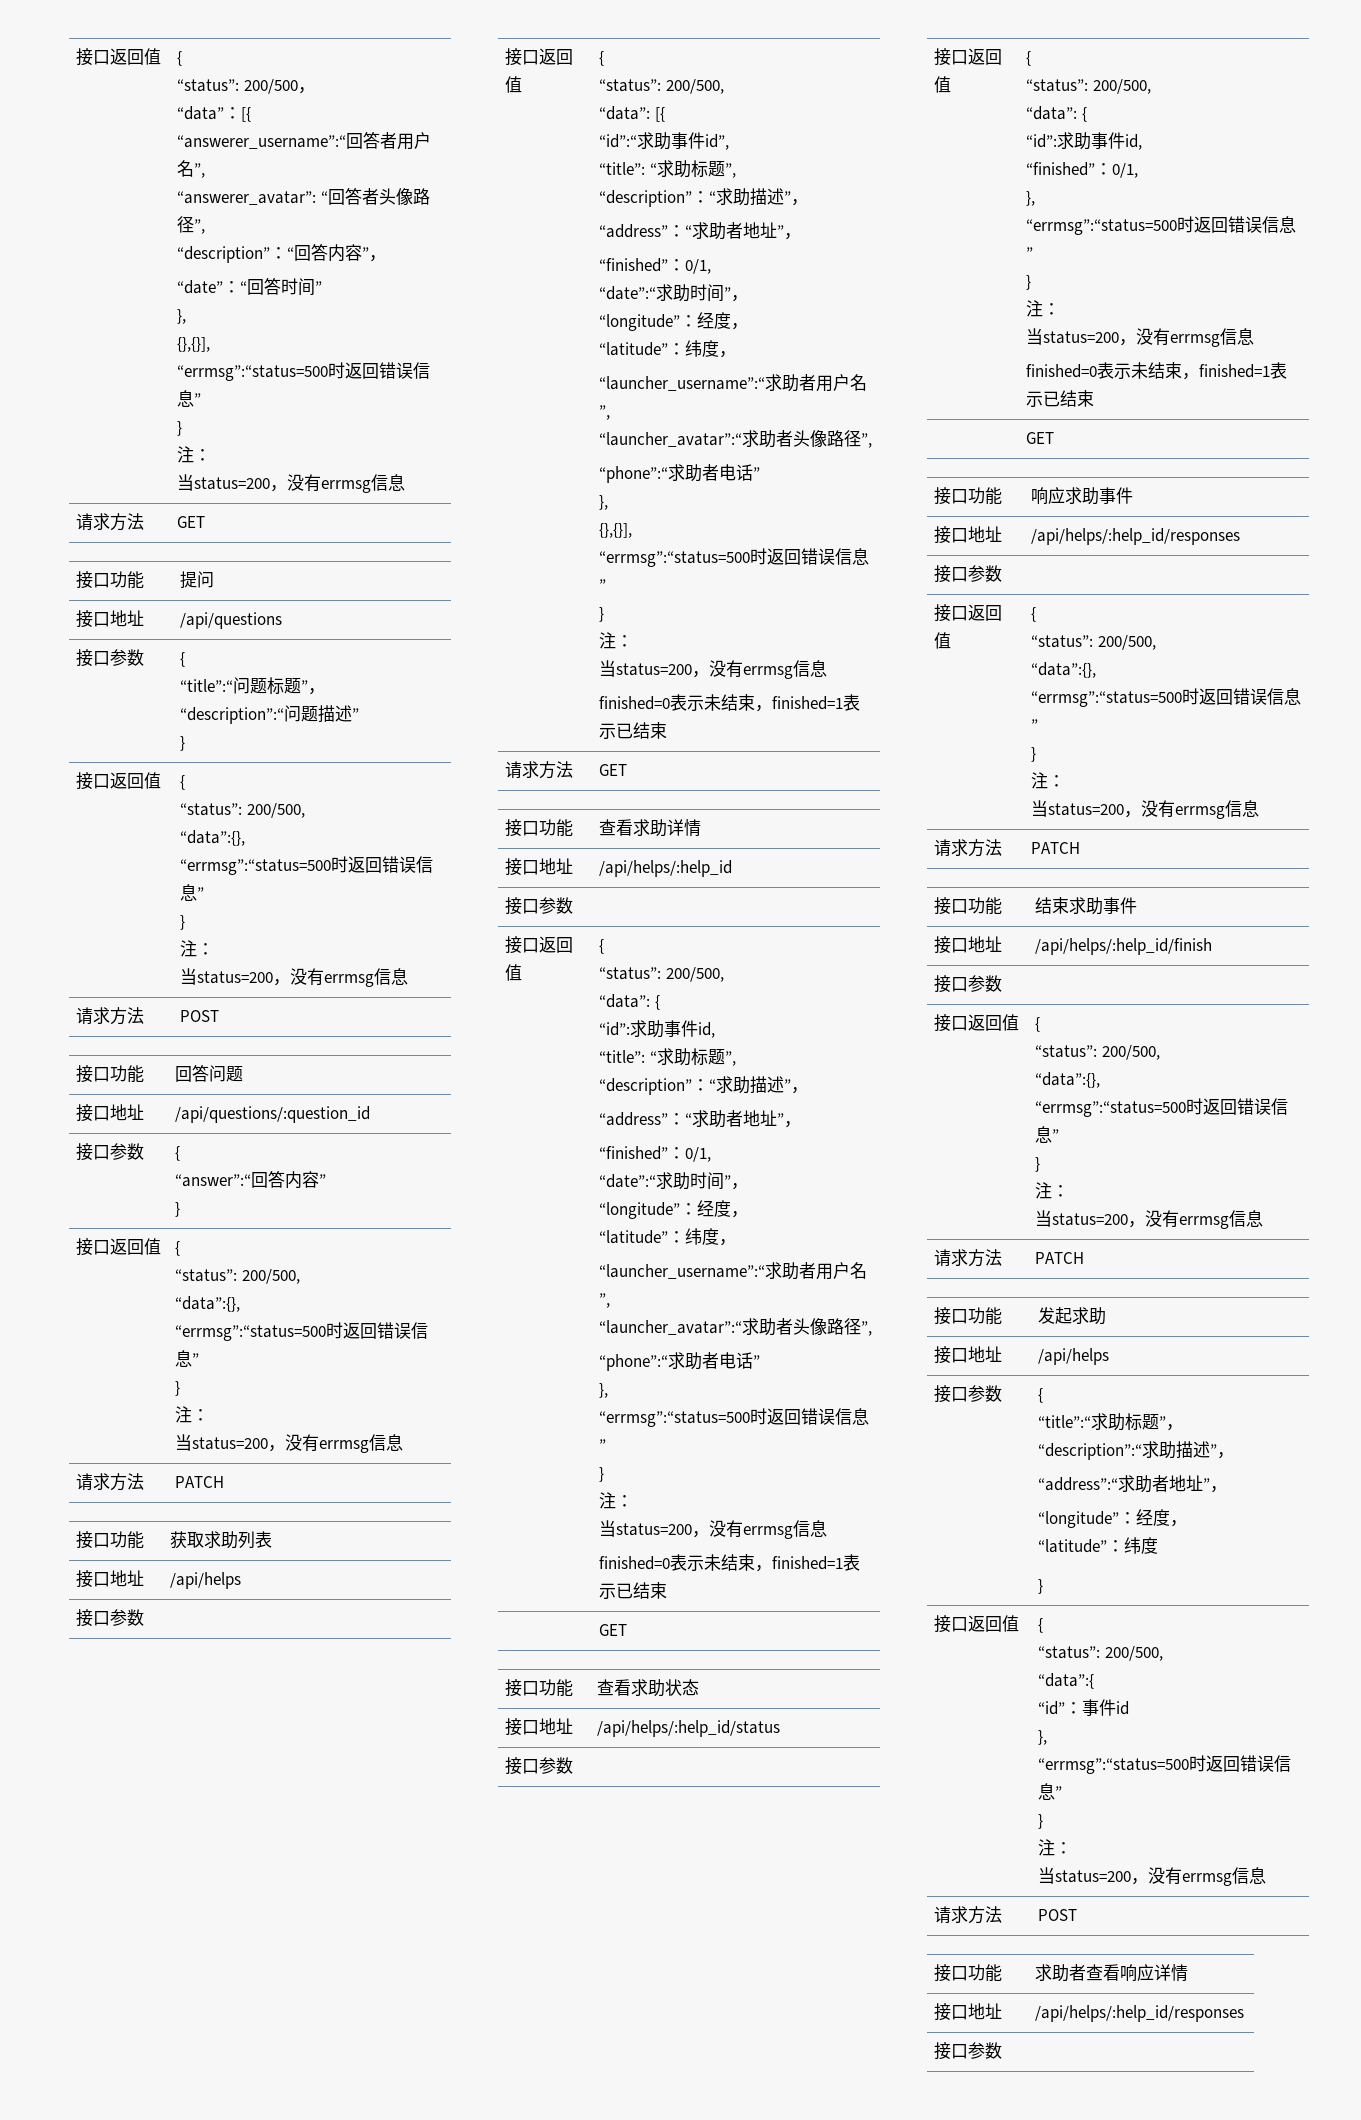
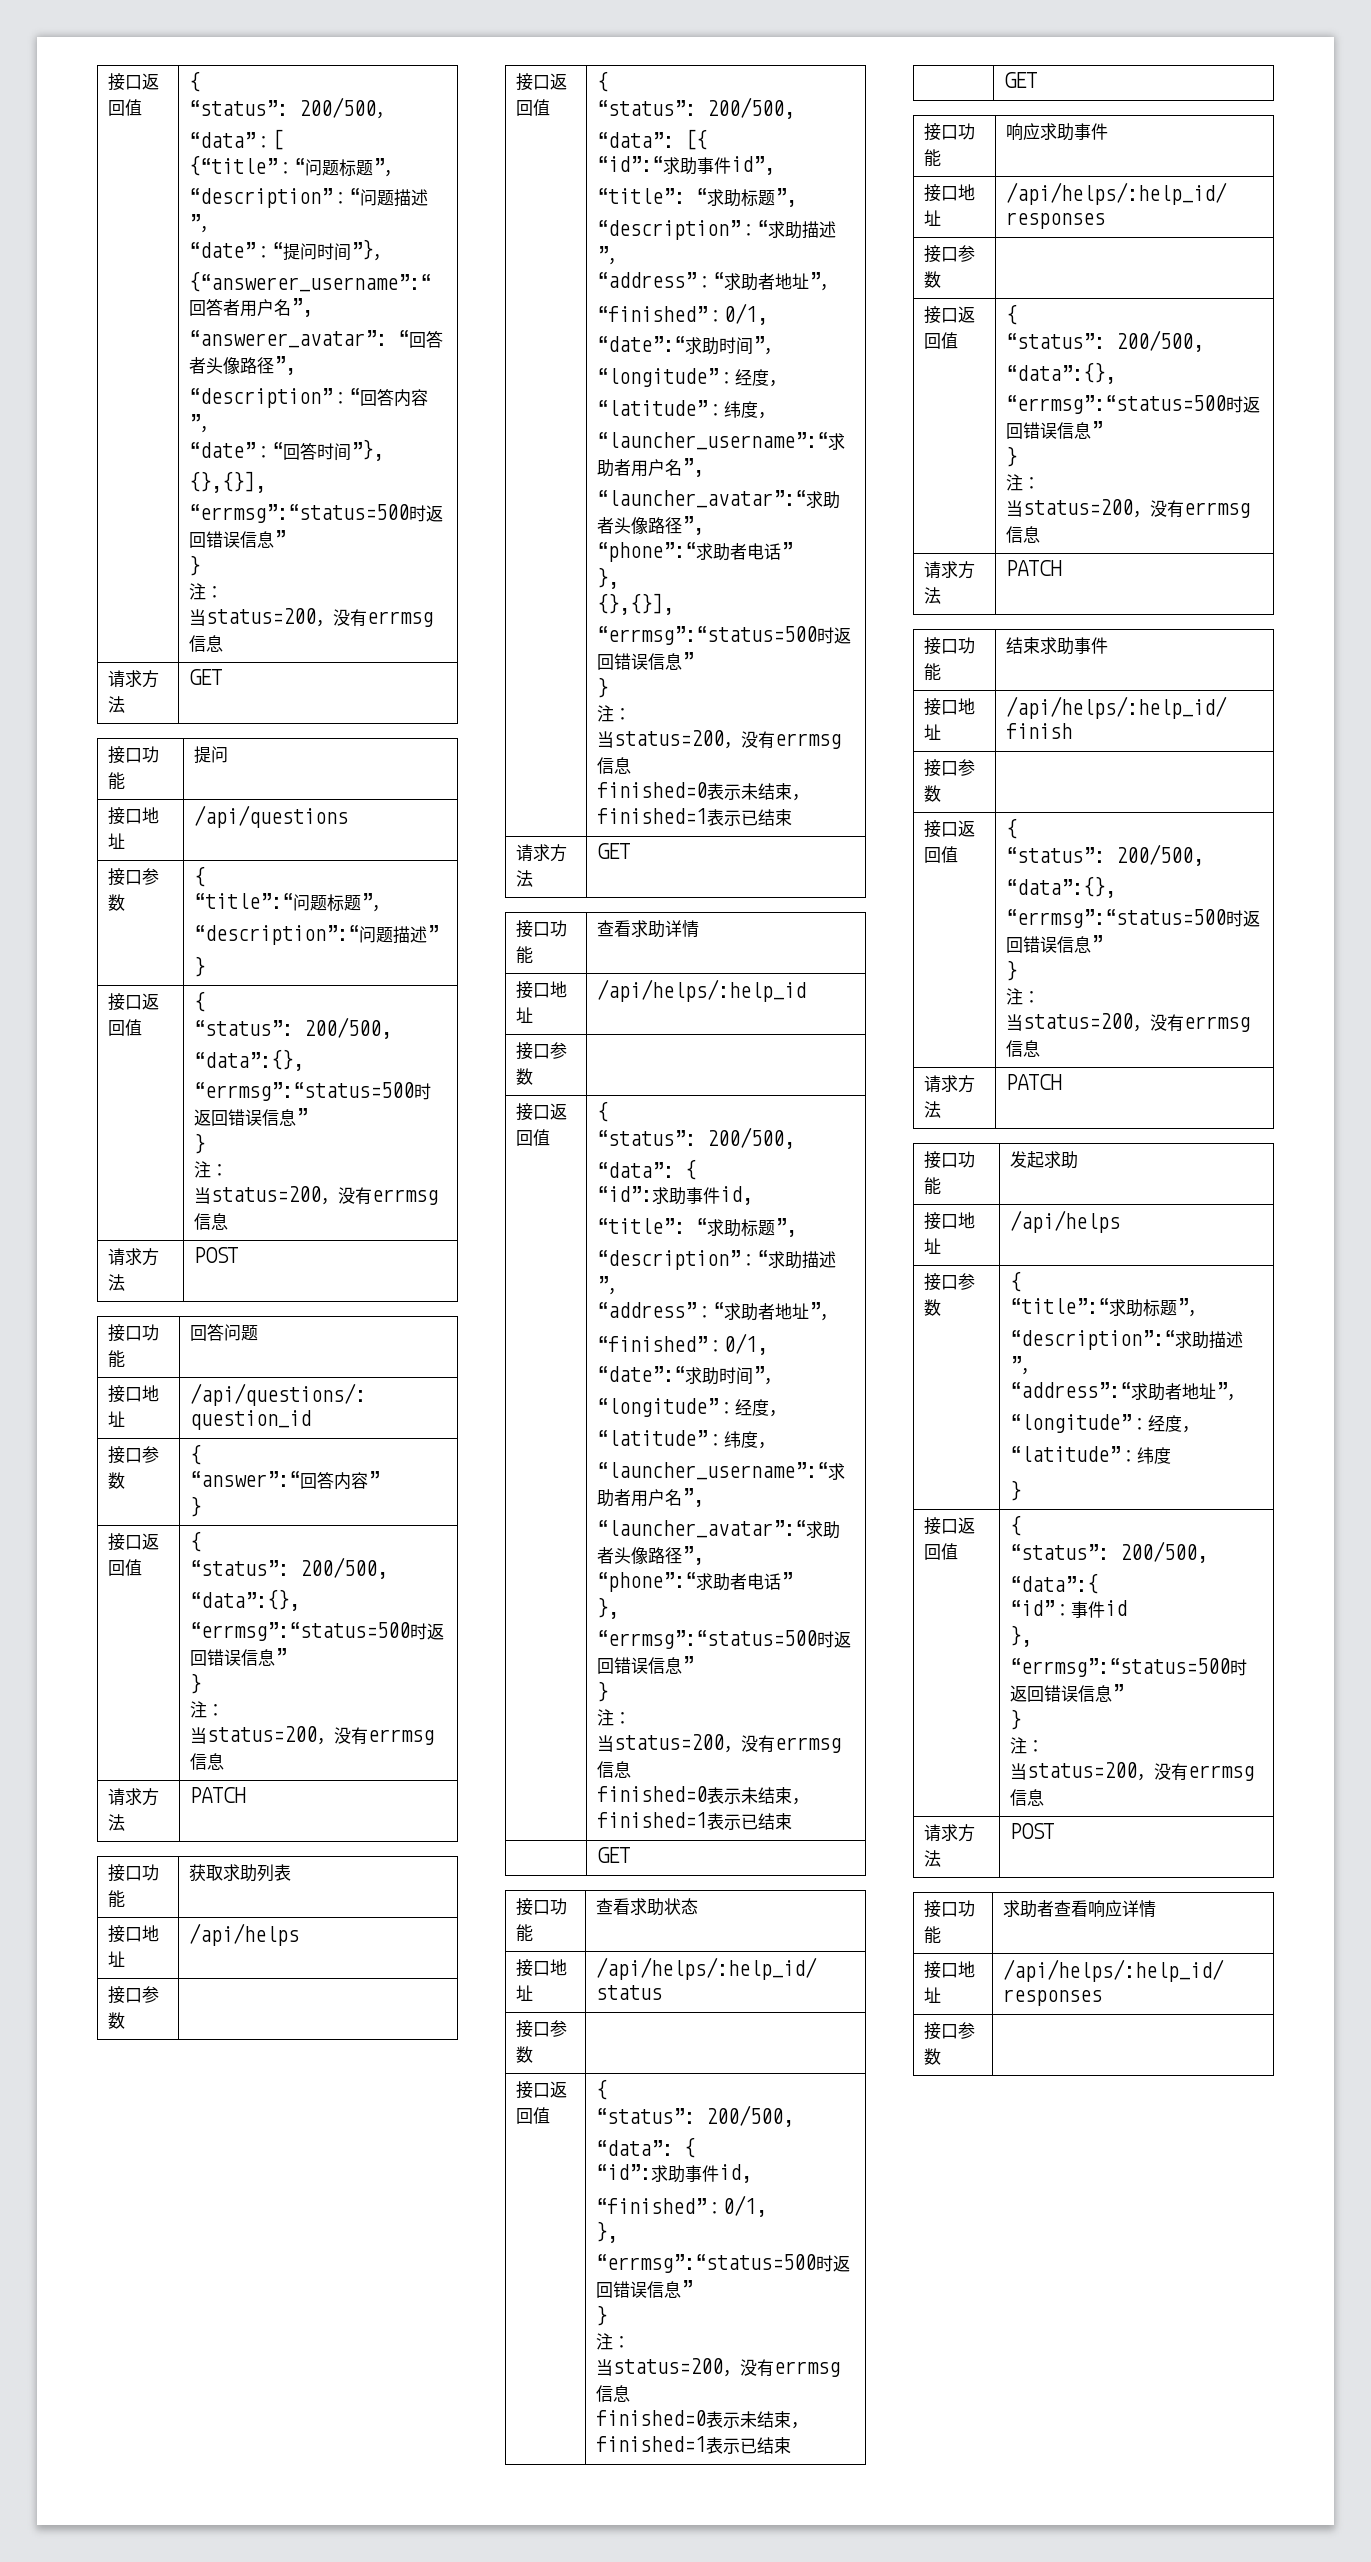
[241,107,252,122] [177,135,347,149] [{ // “answerer_username”:“ -> [272,129,284,150] [189,155,402,177] [189,188,429,208] [189,214,218,233] [189,239,391,261] [189,271,432,292] [ // {“title”：“问题标题”， // “description”：“问题描述”， // “date”：“提问时间”}， // {“answerer_username”:“
[315,281,323,293] [177,309,187,324] ” // }, -> [351,439,385,461] ”},

